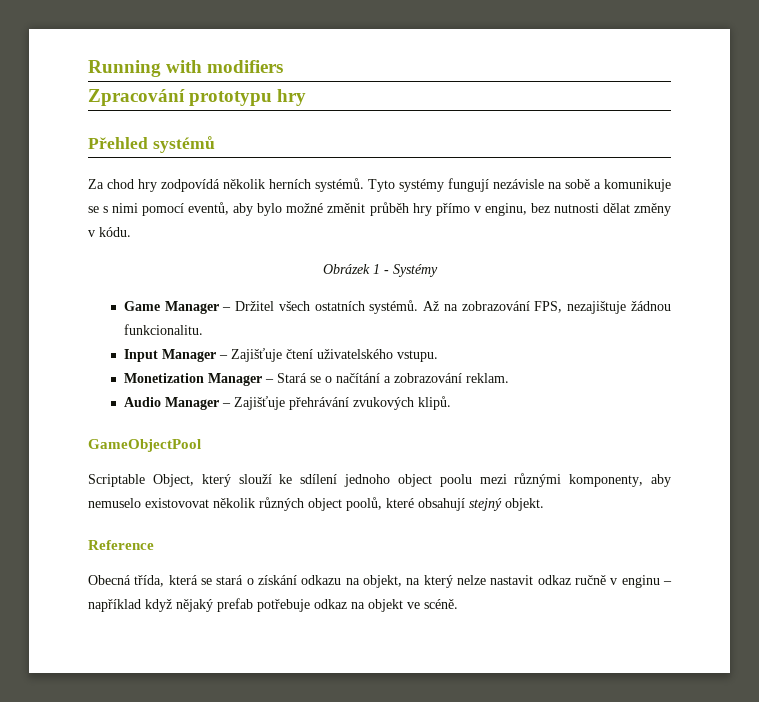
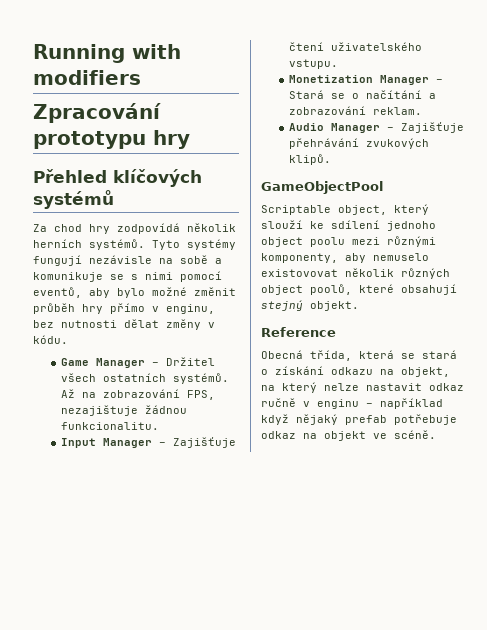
(148, 143) none -> [113,169,202,187] klíčových
[322,264,438,277] // Obrázek 1 - Systémy -> (68, 339) none
[152,474,194,487] Object, -> [338,205,387,215] object,

